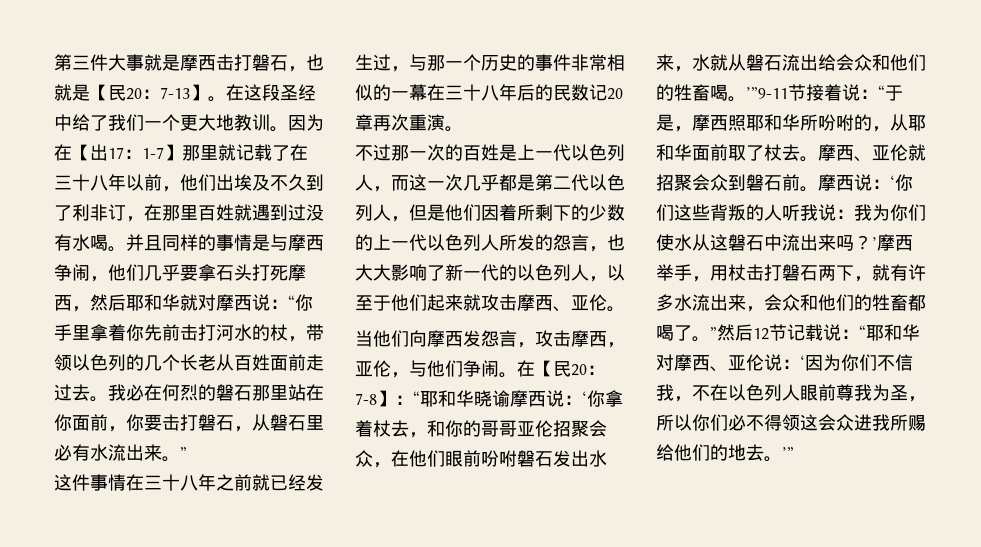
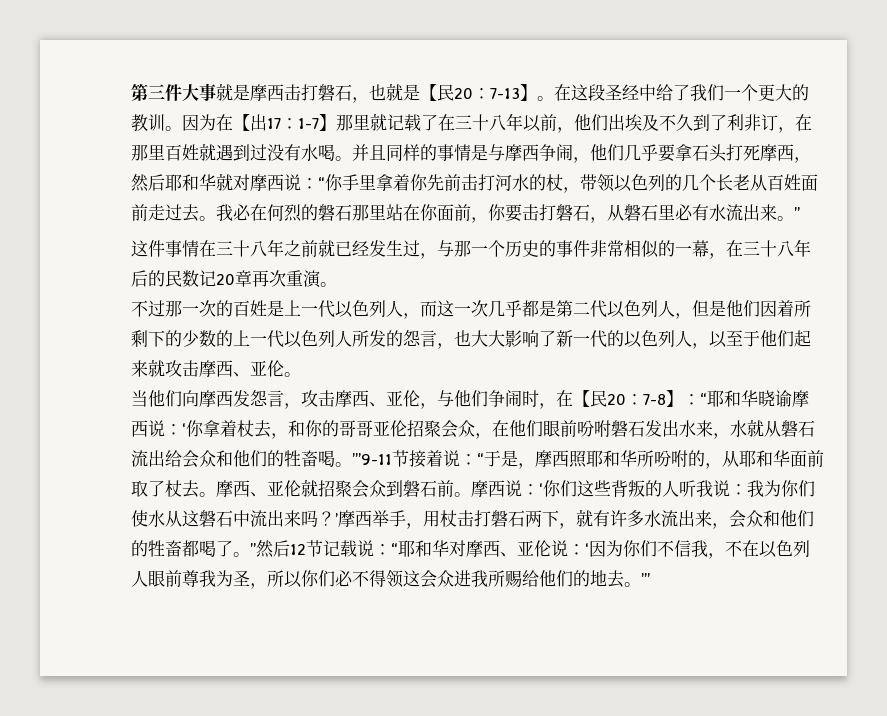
[216,114,234,131] 地 -> [792,84,809,101] 的
(427, 92) none -> [709,253,726,259] ，
[607,342,625,348] ， -> [369,402,386,407] 、
[499,372,517,378] 。 -> [522,390,556,409] 时，

